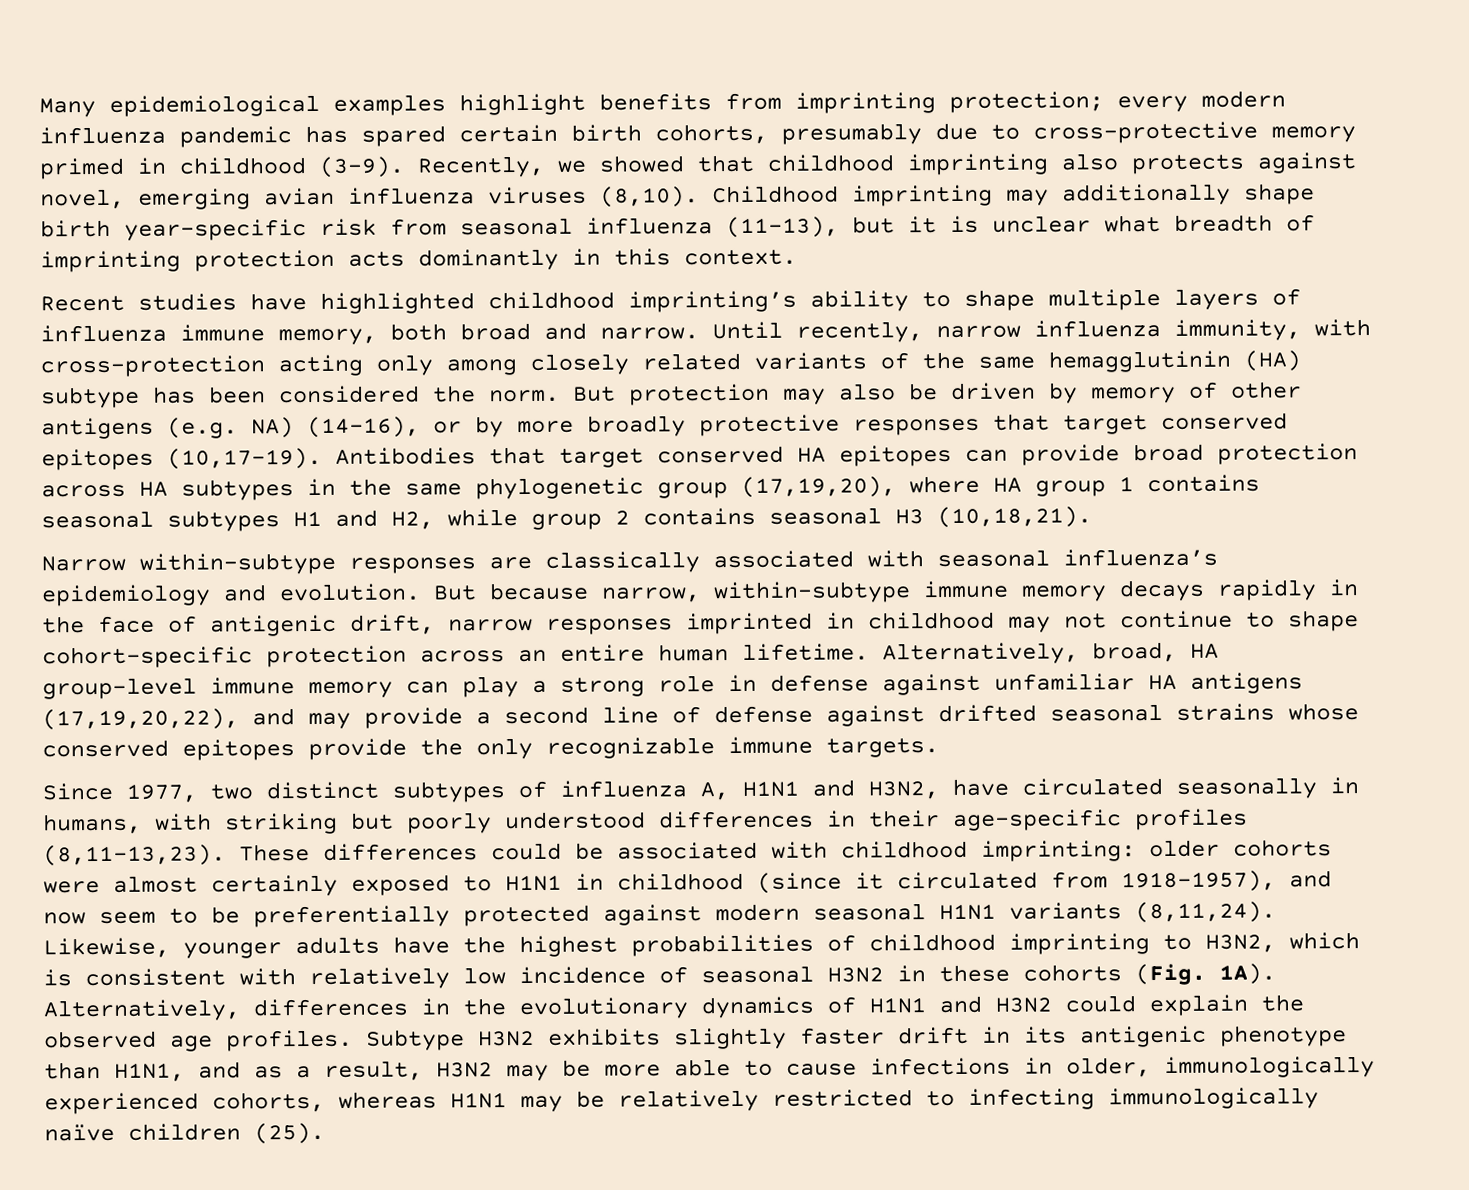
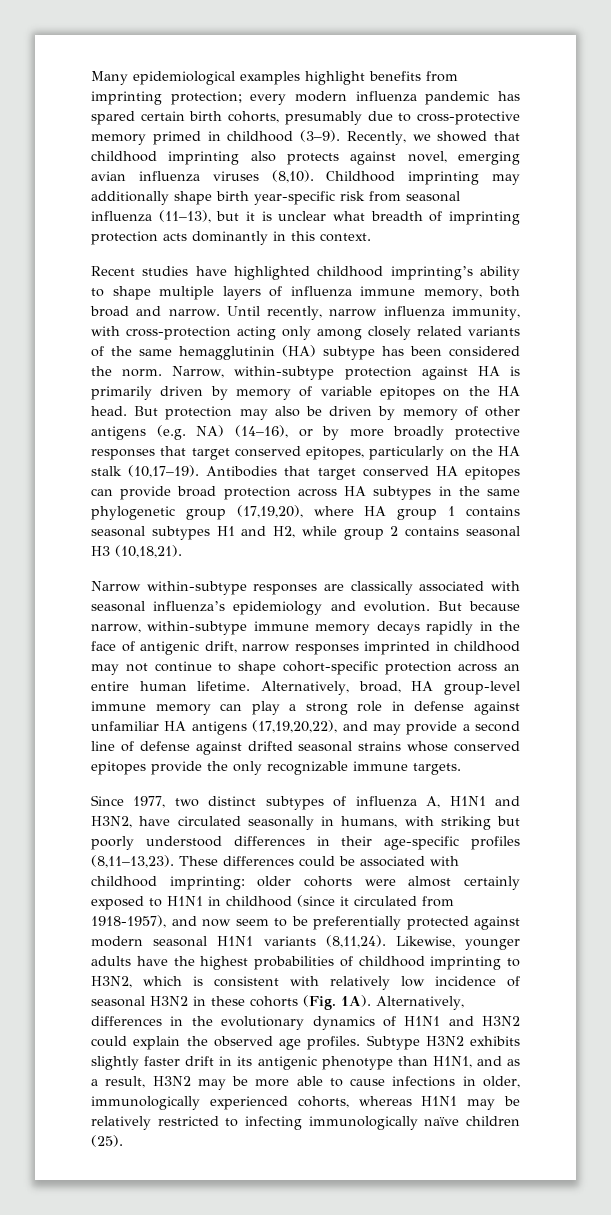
(560, 396) none -> [172,366,520,380] [91,386,520,400] [91,406,127,416] Narrow, within-subtype protection against HA is primarily driven by memory of variable epitopes on the HA head.
[41,448,154,471] epitopes -> [306,446,520,460] [91,466,122,476] epitopes, particularly on the HA stalk

